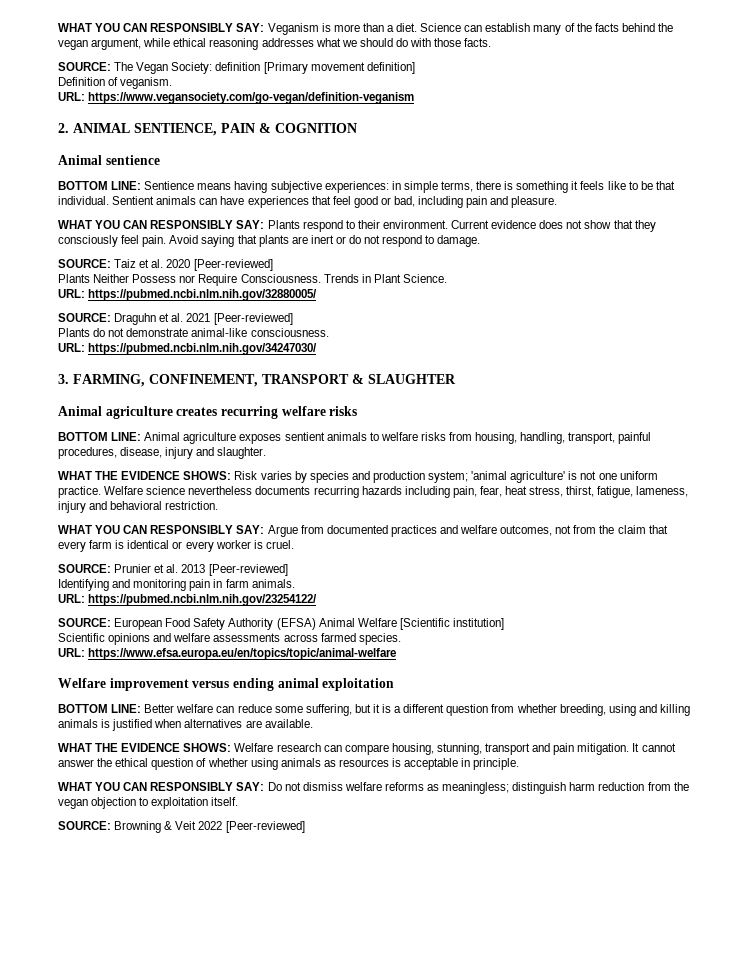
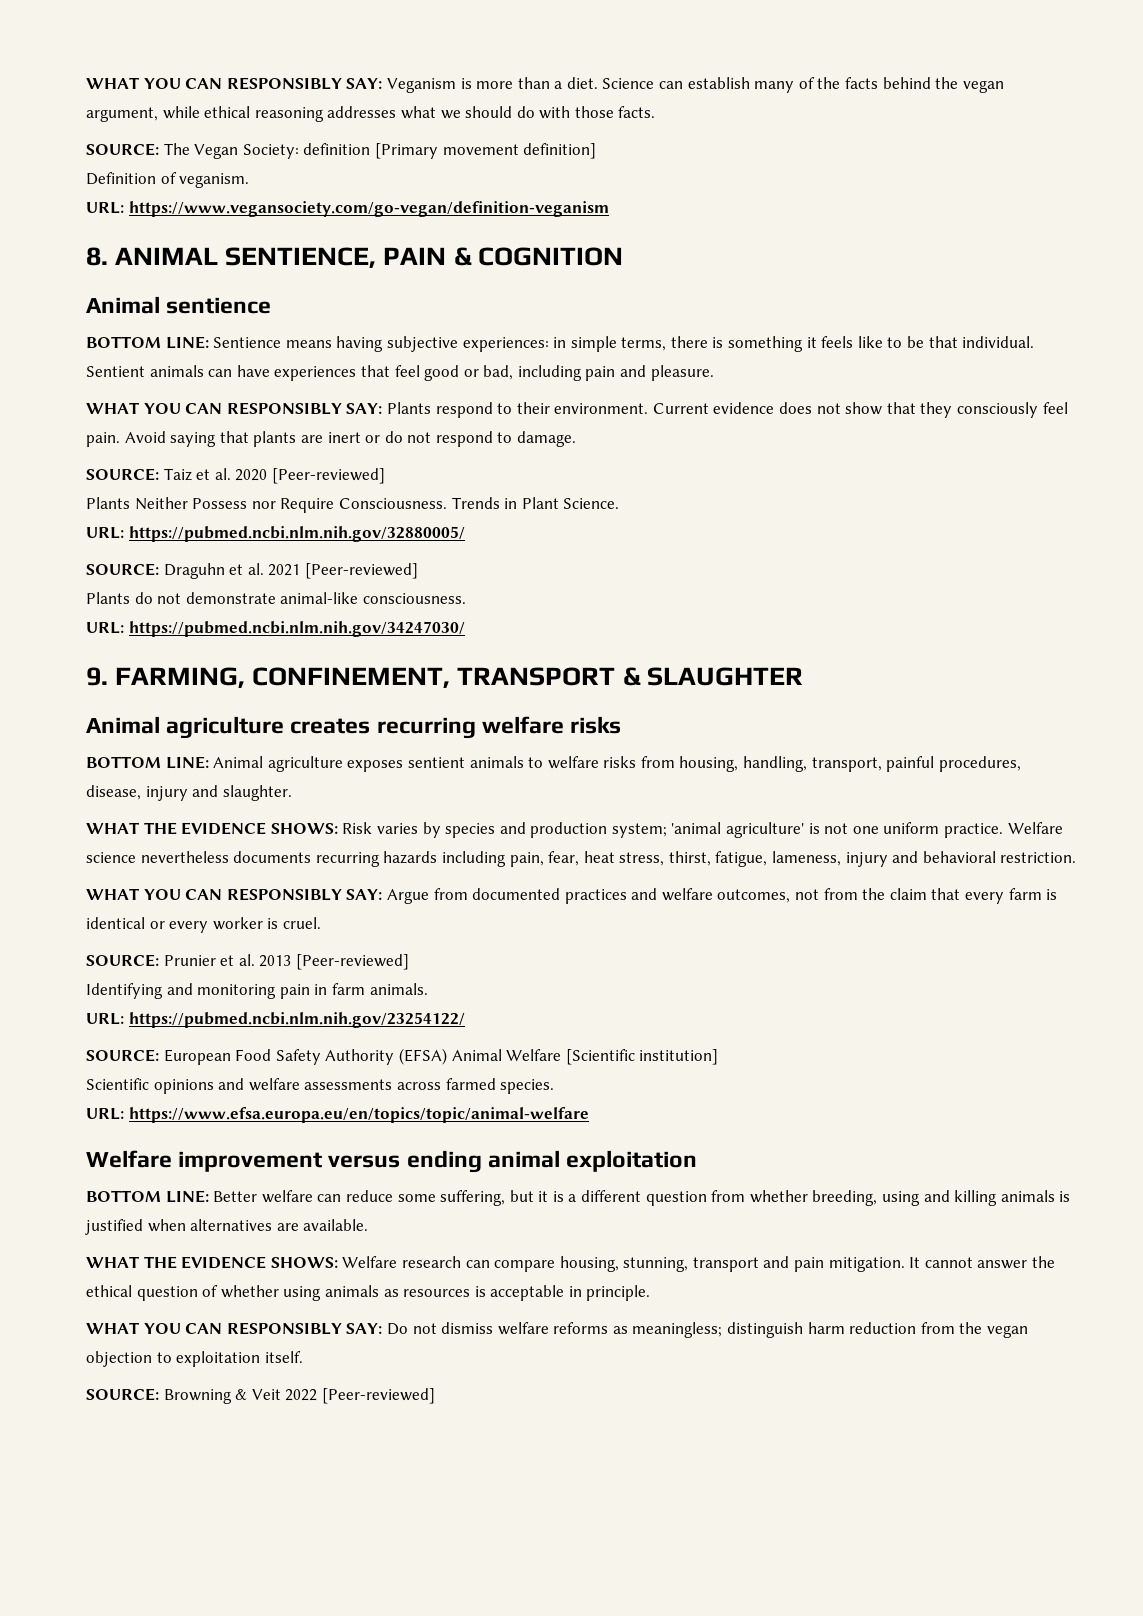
[58,123,69,133] 2. -> [86,247,108,266] 8.
[58,374,69,384] 3. -> [86,667,108,686] 9.

